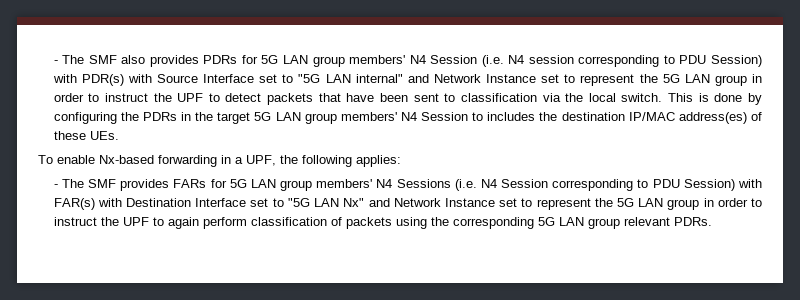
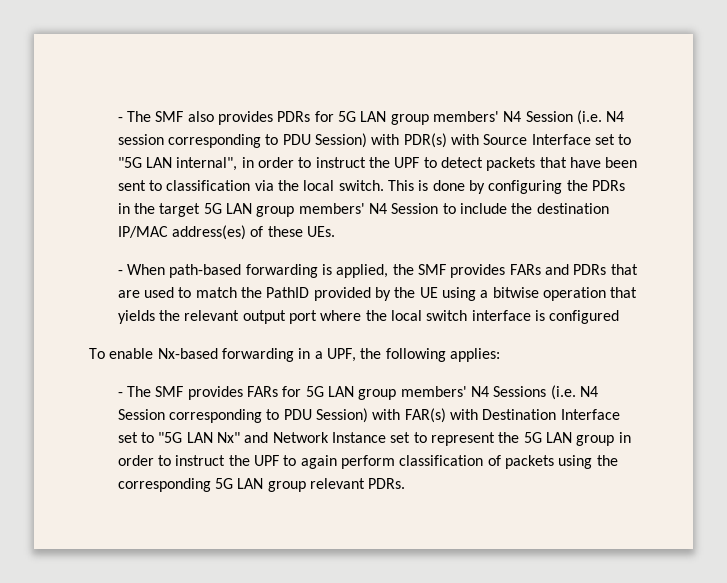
[355,74,747,86] internal" and Network Instance set to represent the 5G LAN group -> [176,157,238,171] internal",
[487,112,536,121] includes -> [460,203,508,214] include
(119, 135) none -> [117,264,638,278] [117,287,638,301] [117,310,620,324] // - When path-based forwarding is applied, the SMF provides FARs and PDRs that are used to match the PathID provided by the UE using a bitwise operation that yields the relevant output port where the local switch interface is configured

